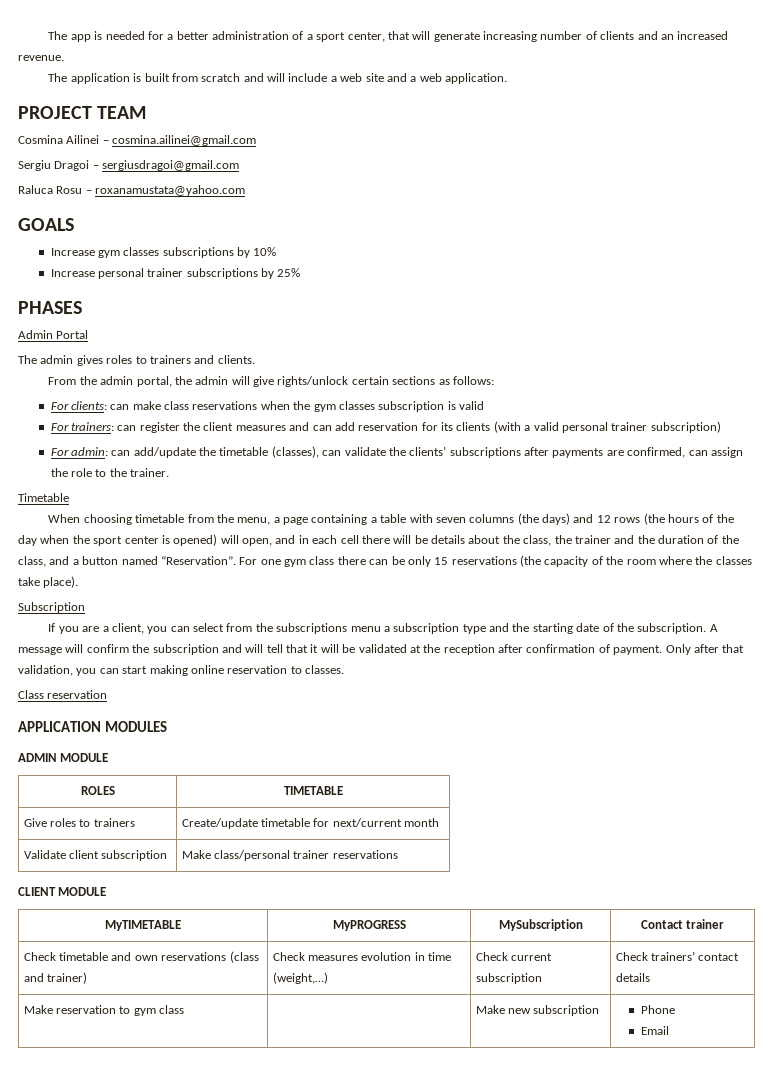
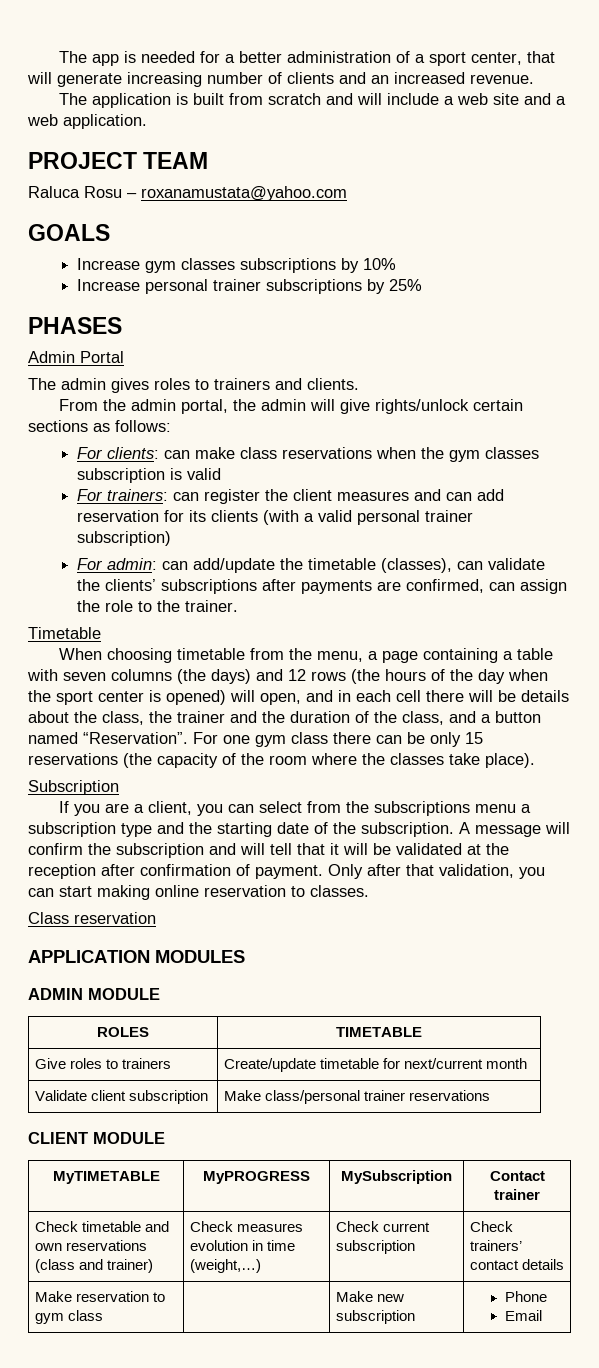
[18,135,257,146] [18,160,240,171] // Cosmina Ailinei – cosmina.ailinei@gmail.com // Sergiu Dragoi – sergiusdragoi@gmail.com -> (209, 160) none

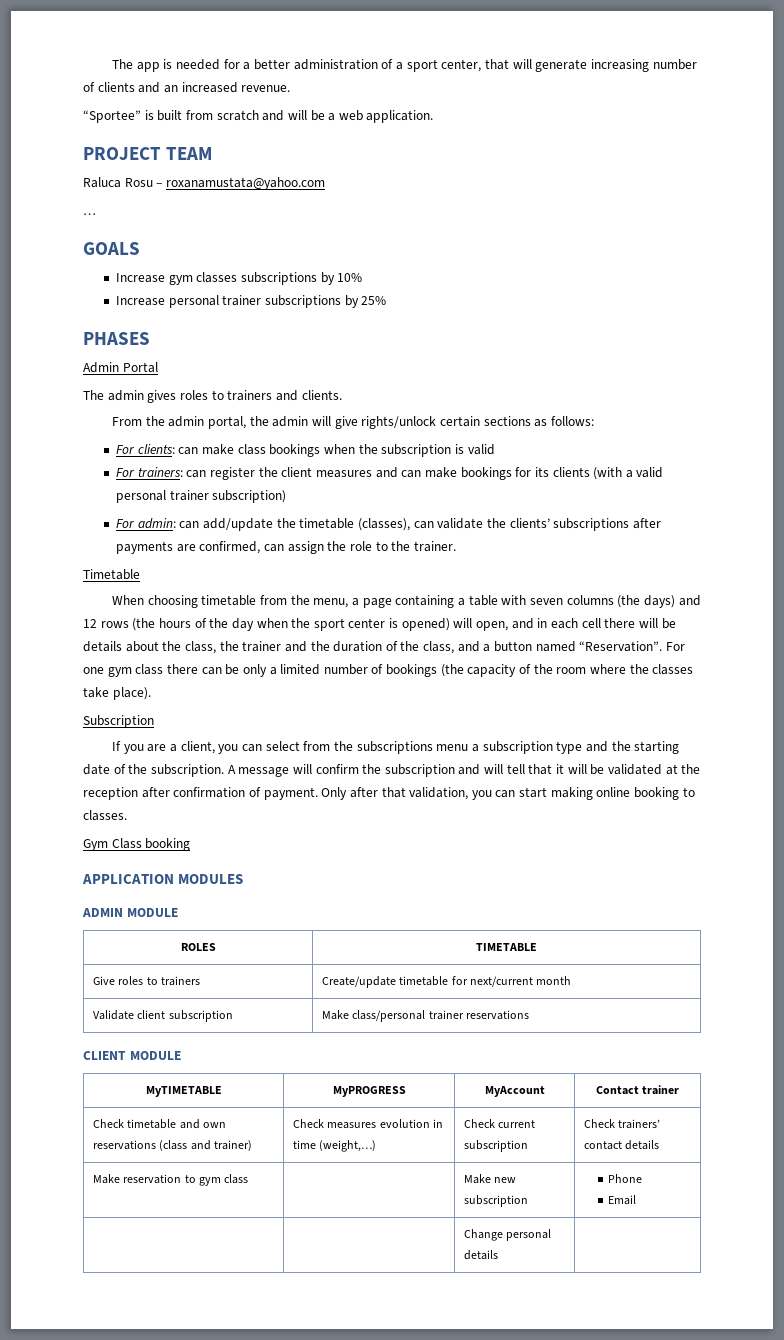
[58,93,171,108] The application -> [83,110,141,123] “Sportee”
[386,93,551,105] include a web site and -> [310,110,325,121] be
(347, 193) none -> [83,213,96,215] // …
[281,447,539,462] reservations when the gym classes -> [269,444,378,457] bookings when the
[476,489,504,501] [76,510,159,522] add reservation -> [424,467,512,480] make bookings
[465,732,483,744] [28,753,118,765] 15 reservations -> [269,664,438,677] a limited number of bookings
[204,885,286,897] reservation -> [634,787,680,800] booking
[28,912,156,924] Class reservation -> [83,838,191,851] Gym Class booking
[341,1170,452,1184] MySubscription -> [484,1086,545,1097] MyAccount
(542, 1315) none -> [464,1229,552,1241] [464,1250,499,1260] // | | Change personal details |

